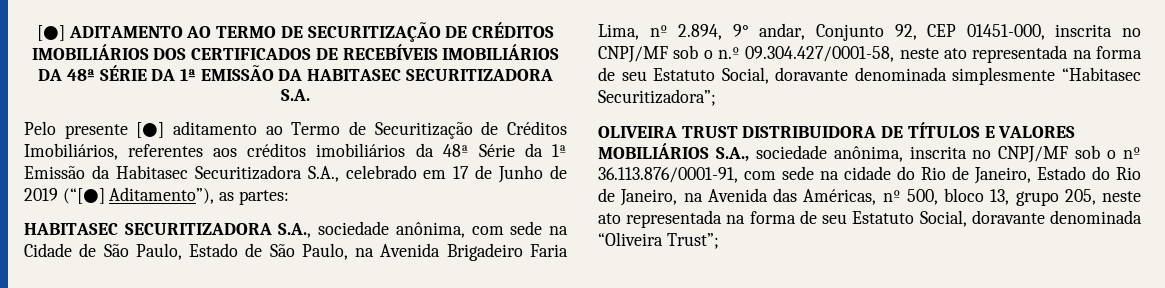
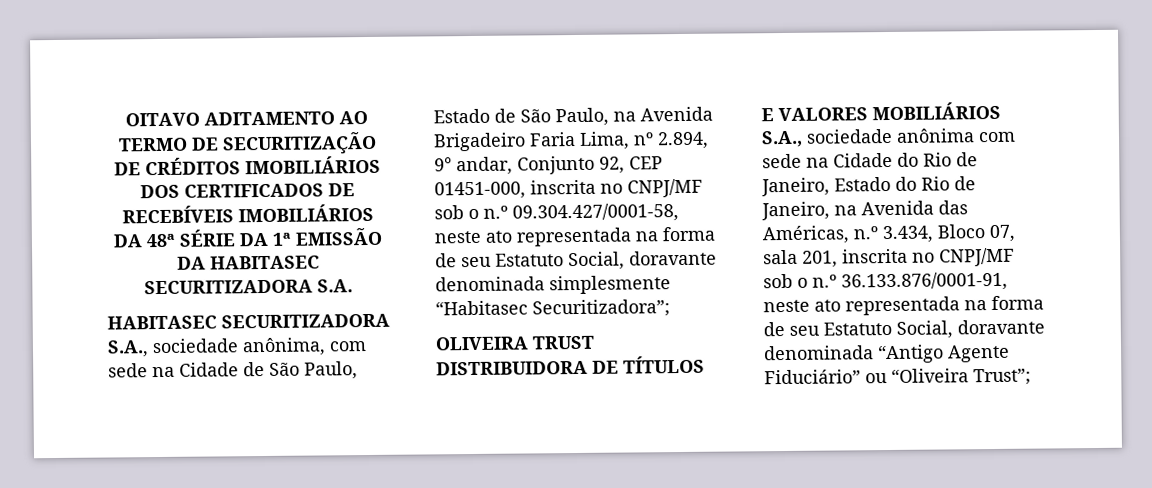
[36,25,65,41] [●] -> [125,112,200,127] OITAVO
[24,121,567,139] [24,143,567,160] [24,165,567,183] [24,187,289,205] // Pelo presente [●] aditamento ao Termo de Securitização de Créditos Imobiliários, referentes aos créditos imobiliários da 48ª Série da 1ª Emissão da Habitasec Securitizadora S.A., celebrado em 17 de Junho de 2019 (“[●] Aditamento”), as partes: -> (353, 286) none
[833,145,1141,163] [598,166,891,183] anônima, inscrita no CNPJ/MF sob o nº 36.113.876/0001-91, com sede na cidade -> [896,128,1016,143] [762,152,893,169] anônima com sede na Cidade
[882,188,1096,206] nº 500, bloco 13, grupo 205, -> [853,224,1015,244] [763,247,1015,268] [763,271,1008,292] n.º 3.434, Bloco 07, sala 201, inscrita no CNPJ/MF sob o n.º 36.133.876/0001-91,
(1142, 217) none -> [877,344,1010,364] [764,369,888,385] “Antigo Agente Fiduciário” ou

